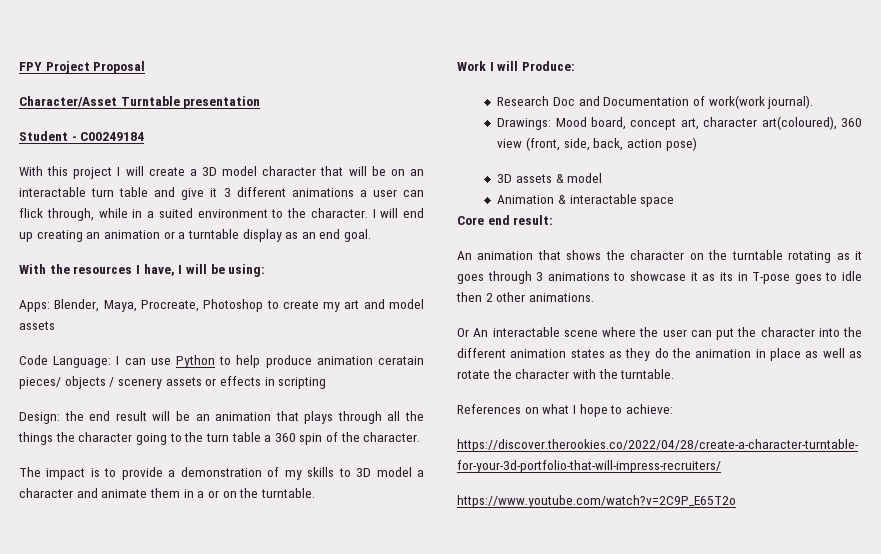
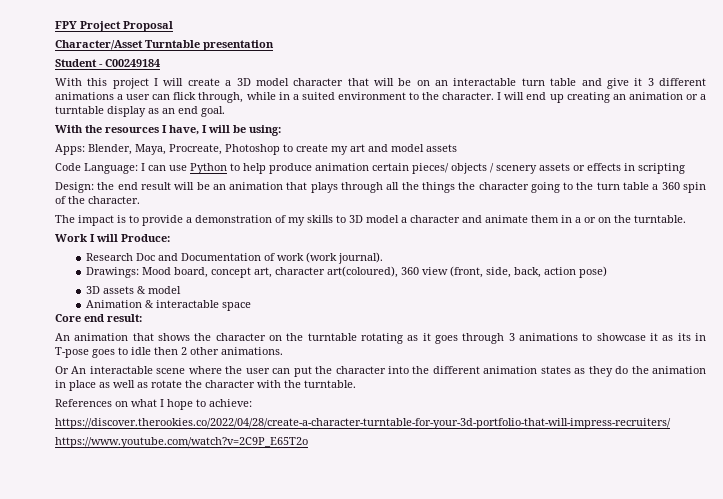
[377,356,424,365] ceratain -> [372,163,409,171] certain
[708,95,765,109] work(work -> [277,252,338,263] work (work

